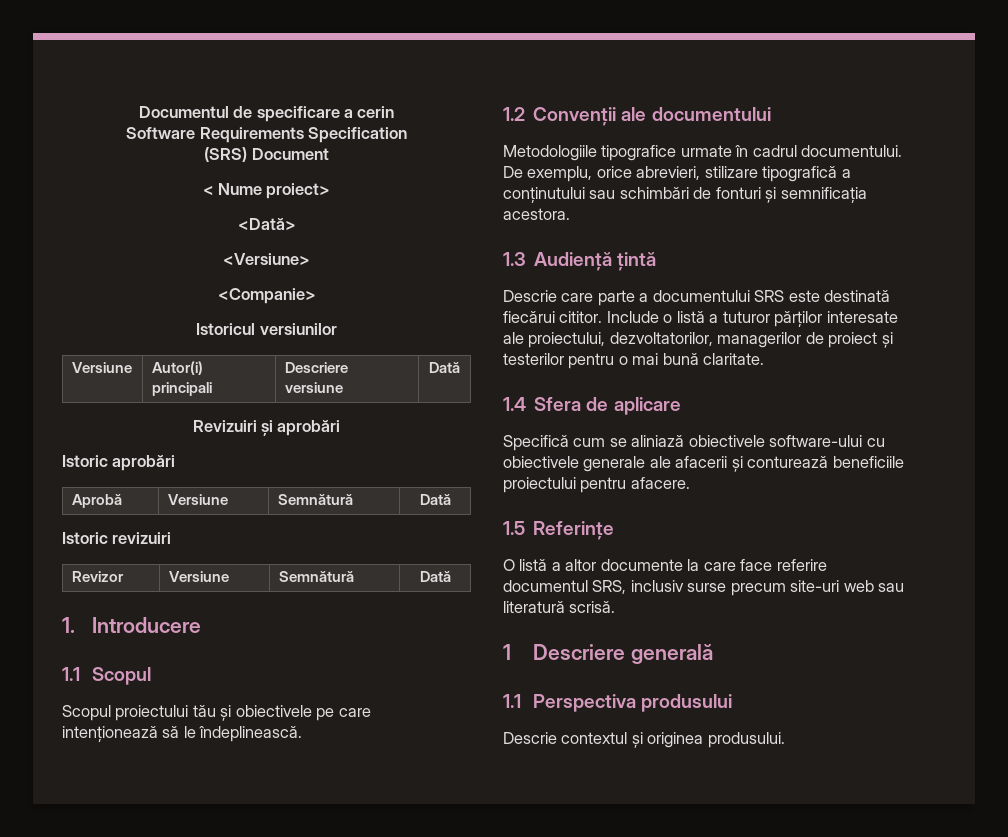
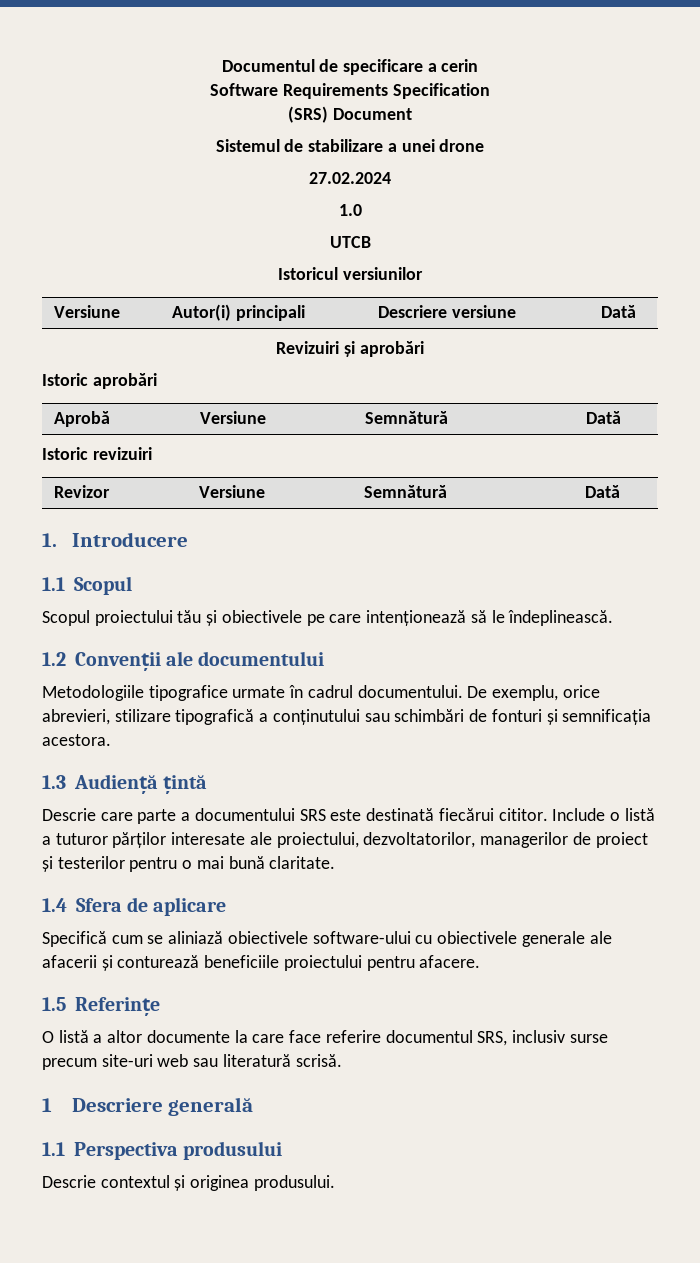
[202,183,331,199] [237,218,296,230] [223,253,310,265] [217,288,316,304] < Nume proiect> // <Dată> // <Versiune> // <Companie> -> [215,139,485,152] [309,172,391,184] [338,204,362,216] [329,236,371,248] Sistemul de stabilizare a unei drone // 27.02.2024 // 1.0 // UTCB

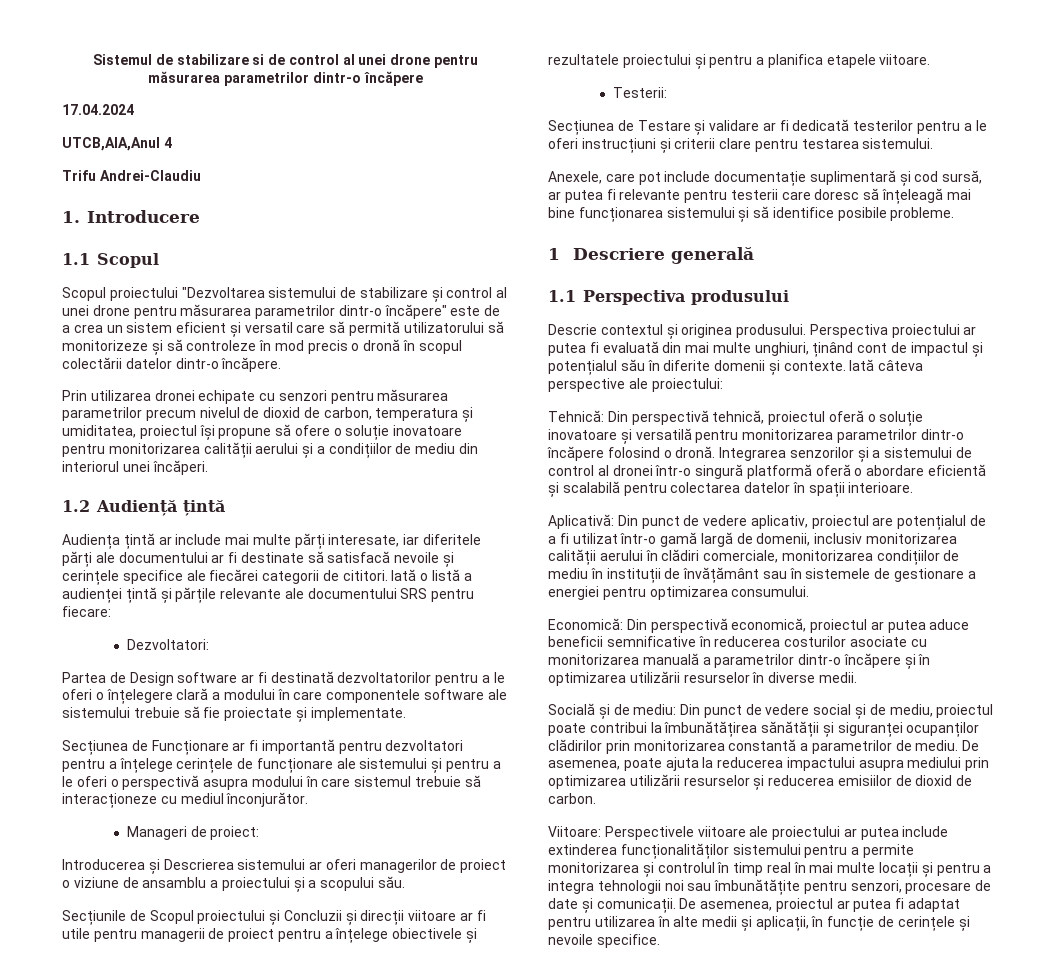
[221,59,479,75] [210,83,490,99] [288,106,412,123] [215,139,485,152] [309,172,391,184] [338,204,362,216] [329,236,371,248] [278,267,423,280] [54,305,121,318] [172,304,306,321] [378,305,517,318] [600,305,636,318] [276,341,424,357] [42,373,157,389] [54,411,111,427] [200,411,267,424] [365,411,449,424] [585,411,621,424] [42,447,152,460] [54,485,111,498] [199,485,266,498] [364,485,448,498] [585,485,620,498] Documentul de specificare a cerin // Software Requirements Specification // (SRS) Document // Sistemul de stabilizare a unei drone // 27.02.2024 // 1.0 // UTCB // Istoricul versiunilor // Versiune | Autor(i) principali | Descriere versiune | Dată // Revizuiri și aprobări // Istoric aprobări // Aprobă | Versiune | Semnătură | Dată // Istoric revizuiri // Revizor | Versiune | Semnătură | Dată -> [92,54,479,68] [148,71,423,86] [62,104,134,115] [62,137,172,151] [62,170,201,181] Sistemul de stabilizare si de control al unei drone pentru măsurarea parametrilor dintr-o încăpere // 17.04.2024 // UTCB,AIA,Anul 4 // Trifu Andrei-Claudiu
[177,610,614,626] [42,651,325,671] [42,685,600,701] [42,709,652,725] [42,734,111,746] [42,774,208,794] [42,808,655,824] [42,832,648,848] [42,856,336,872] [42,897,227,916] [42,931,612,947] [42,955,481,971] [42,997,160,1016] [42,1030,608,1046] [42,1054,342,1070] tău și obiectivele pe care intenționează să le îndeplinească. // 1.2 Convenții ale documentului // Metodologiile tipografice urmate în cadrul documentului. De exemplu, orice abrevieri, stilizare tipografică a conținutului sau schimbări de fonturi și semnificația acestora. // 1.3 Audiență țintă // Descrie care parte a documentului SRS este destinată fiecărui cititor. Include o listă a tuturor părților interesate ale proiectului, dezvoltatorilor, managerilor de proiect și testerilor pentru o mai bună claritate. // 1.4 Sfera de aplicare // Specifică cum se aliniază obiectivele software-ului cu obiectivele generale ale afacerii și conturează beneficiile proiectului pentru afacere. // 1.5 Referințe // O listă a altor documente la care face referire documentul SRS, inclusiv surse precum site-uri web sau literatură scrisă. -> [181,287,508,302] [62,304,501,319] [62,321,504,337] [62,339,462,355] [62,357,282,372] [62,389,449,404] [62,407,474,422] [62,424,463,440] [62,442,479,458] [62,460,208,475] [62,500,225,516] [62,533,482,549] [62,551,455,567] [62,569,472,585] [62,587,475,603] [62,606,111,617] [126,639,209,650] [62,671,505,686] [62,688,507,704] [62,706,406,722] [62,739,464,755] [62,758,501,773] [62,775,481,790] [62,792,309,808] [126,826,260,840] [62,859,507,874] [62,876,406,892] [62,910,486,925] [62,928,478,943] [548,54,931,69] [612,87,667,98] [548,119,987,135] [548,138,934,153] [548,170,983,186] [548,188,971,204] [548,206,955,222] "Dezvoltarea sistemului de stabilizare și control al unei drone pentru măsurarea parametrilor dintr-o încăpere" este de a crea un sistem eficient și versatil care să permită utilizatorului să monitorizeze și să controleze în mod precis o dronă în scopul colectării datelor dintr-o încăpere. // Prin utilizarea dronei echipate cu senzori pentru măsurarea parametrilor precum nivelul de dioxid de carbon, temperatura și umiditatea, proiectul își propune să ofere o soluție inovatoare pentru monitorizarea calității aerului și a condițiilor de mediu din interiorul unei încăperi. // 1.2 Audiență țintă // Audiența țintă ar include mai multe părți interesate, iar diferitele părți ale documentului ar fi destinate să satisfacă nevoile și cerințele specifice ale fiecărei categorii de cititori. Iată o listă a audienței țintă și părțile relevante ale documentului SRS pentru fiecare: // Dezvoltatori: // Partea de Design software ar fi destinată dezvoltatorilor pentru a le oferi o înțelegere clară a modului în care componentele software ale sistemului trebuie să fie proiectate și implementate. // Secțiunea de Funcționare ar fi importantă pentru dezvoltatori pentru a înțelege cerințele de funcționare ale sistemului și pentru a le oferi o perspectivă asupra modului în care sistemul trebuie să interacționeze cu mediul înconjurător. // Manageri de proiect: // Introducerea și Descrierea sistemului ar oferi managerilor de proiect o viziune de ansamblu a proiectului și a scopului său. // Secțiunile de Scopul proiectului și Concluzii și direcții viitoare ar fi utile pentru managerii de proiect pentru a înțelege obiectivele și rezultatele proiectului și pentru a planifica etapele viitoare. // Testerii: // Secțiunea de Testare și validare ar fi dedicată testerilor pentru a le oferi instrucțiuni și criterii clare pentru testarea sistemului. // Anexele, care pot include documentație suplimentară și cod sursă, ar putea fi relevante pentru testerii care doresc să înțeleagă mai bine funcționarea sistemului și să identifice posibile probleme.
(335, 1183) none -> [809,324,977,338] [548,341,983,357] [548,359,924,375] [548,378,723,392] [548,410,924,426] [548,428,964,444] [547,446,973,462] [548,464,987,479] [548,481,914,497] [548,514,987,530] [548,532,958,547] [548,549,960,565] [548,567,976,583] [548,586,810,600] [548,618,970,633] [548,636,927,647] [548,653,931,669] [548,671,857,686] [548,703,994,719] [548,721,980,737] [548,739,980,754] [548,757,990,771] [548,774,973,790] [548,793,596,804] [548,826,949,840] [548,843,914,859] [548,862,992,877] [548,879,992,895] [548,898,961,913] [548,916,970,931] [548,934,660,948] Perspectiva proiectului ar putea fi evaluată din mai multe unghiuri, ținând cont de impactul și potențialul său în diferite domenii și contexte. Iată câteva perspective ale proiectului: // Tehnică: Din perspectivă tehnică, proiectul oferă o soluție inovatoare și versatilă pentru monitorizarea parametrilor dintr-o încăpere folosind o dronă. Integrarea senzorilor și a sistemului de control al dronei într-o singură platformă oferă o abordare eficientă și scalabilă pentru colectarea datelor în spații interioare. // Aplicativă: Din punct de vedere aplicativ, proiectul are potențialul de a fi utilizat într-o gamă largă de domenii, inclusiv monitorizarea calității aerului în clădiri comerciale, monitorizarea condițiilor de mediu în instituții de învățământ sau în sistemele de gestionare a energiei pentru optimizarea consumului. // Economică: Din perspectivă economică, proiectul ar putea aduce beneficii semnificative în reducerea costurilor asociate cu monitorizarea manuală a parametrilor dintr-o încăpere și în optimizarea utilizării resurselor în diverse medii. // Socială și de mediu: Din punct de vedere social și de mediu, proiectul poate contribui la îmbunătățirea sănătății și siguranței ocupanților clădirilor prin monitorizarea constantă a parametrilor de mediu. De asemenea, poate ajuta la reducerea impactului asupra mediului prin optimizarea utilizării resurselor și reducerea emisiilor de dioxid de carbon. // Viitoare: Perspectivele viitoare ale proiectului ar putea include extinderea funcționalităților sistemului pentru a permite monitorizarea și controlul în timp real în mai multe locații și pentru a integra tehnologii noi sau îmbunătățite pentru senzori, procesare de date și comunicații. De asemenea, proiectul ar putea fi adaptat pentru utilizarea în alte medii și aplicații, în funcție de cerințele și nevoile specifice.

